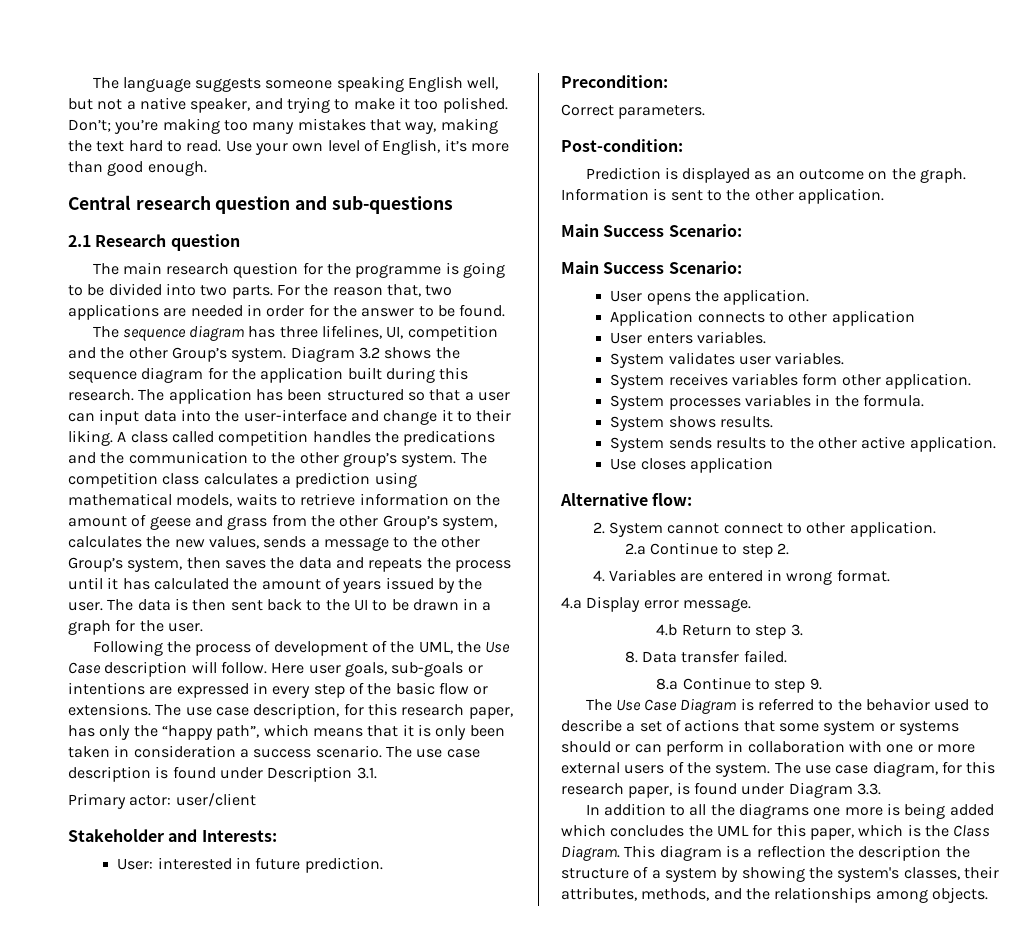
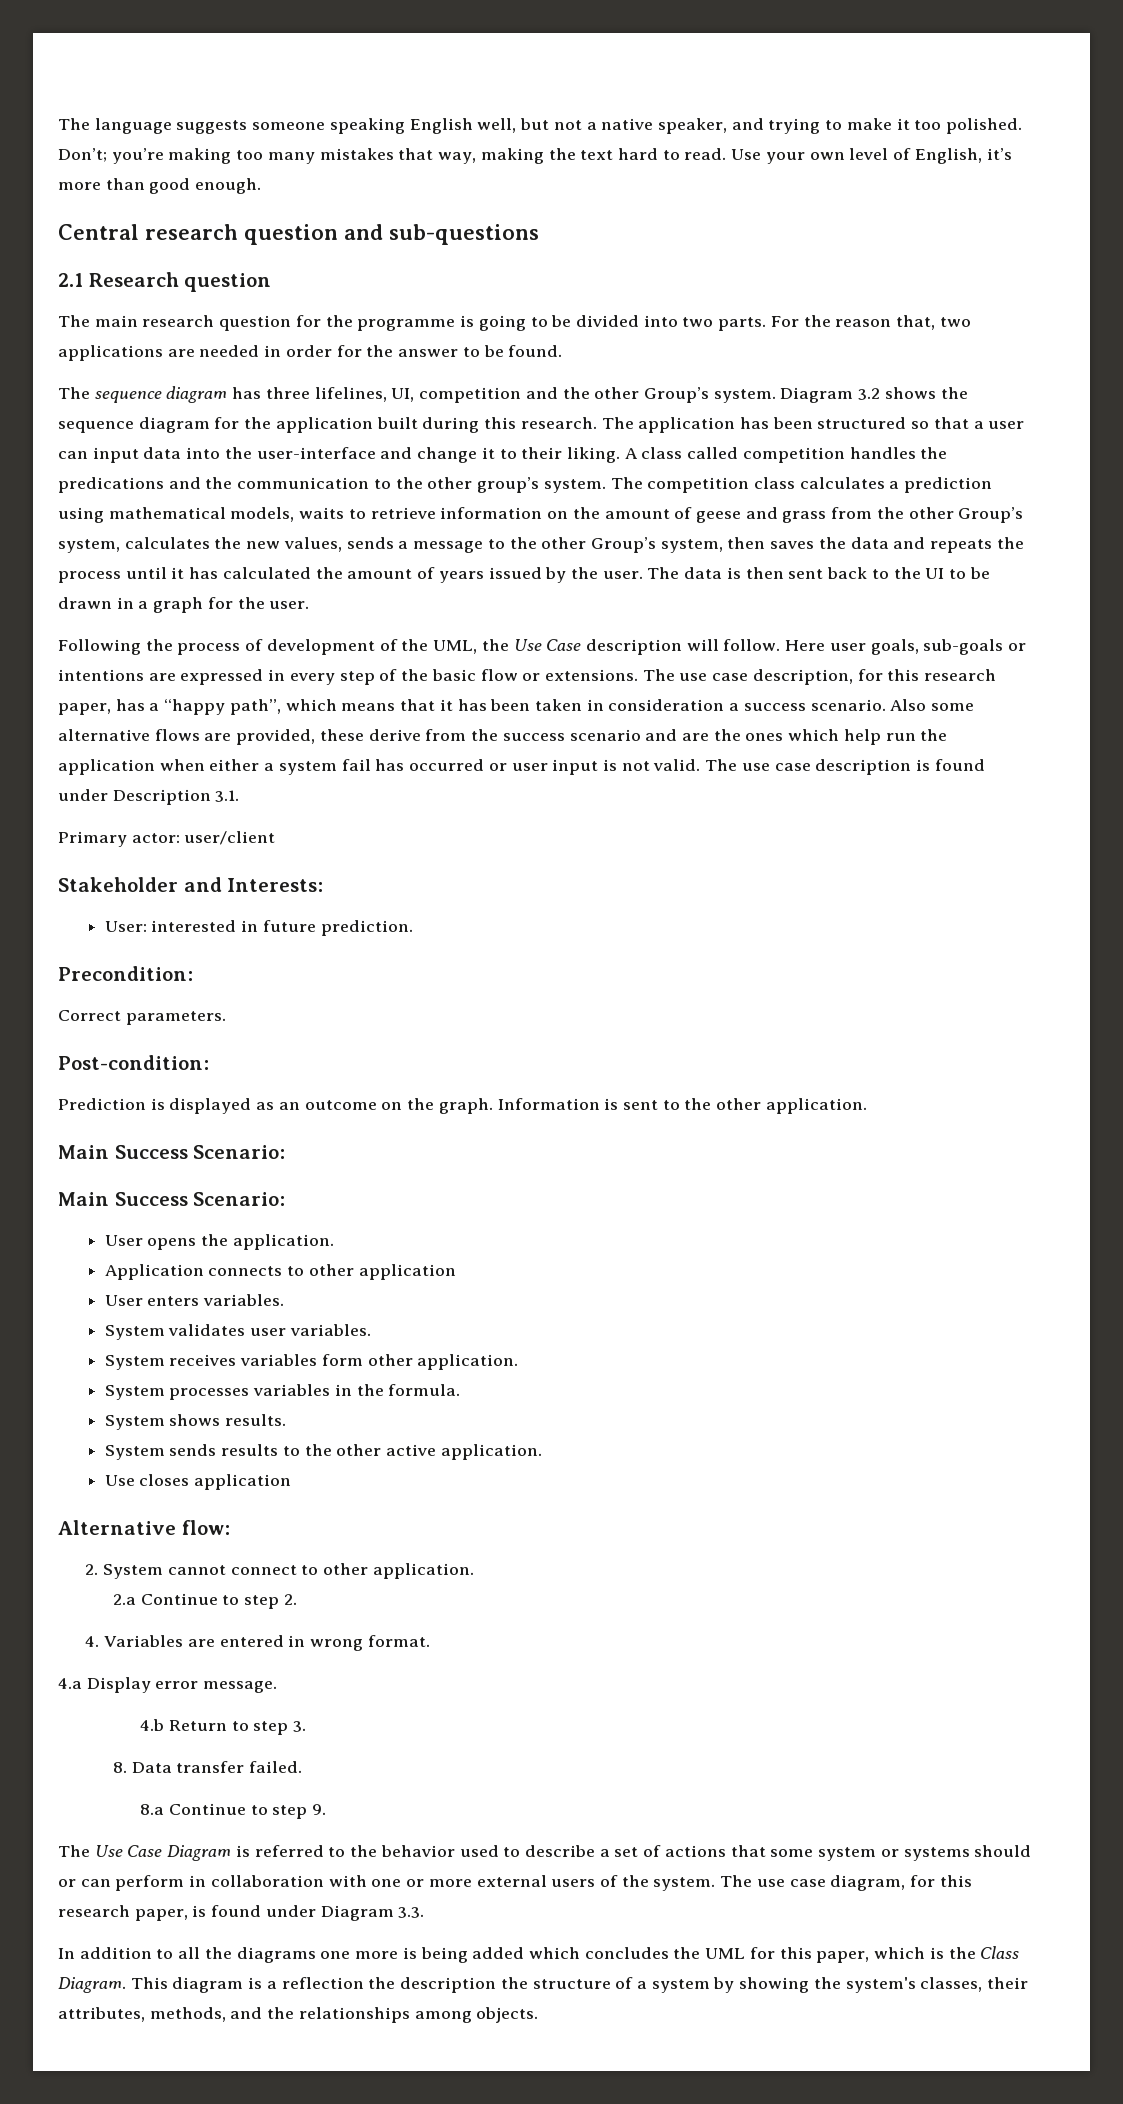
[99,725,158,740] only the -> [149,703,160,711] a
[417,724,467,740] is only -> [457,699,487,711] has
(382, 751) none -> [890,699,975,711] [58,729,948,745] [58,759,701,775] Also some alternative flows are provided, these derive from the success scenario and are the ones which help run the application when either a system fail has occurred or user input is not valid.

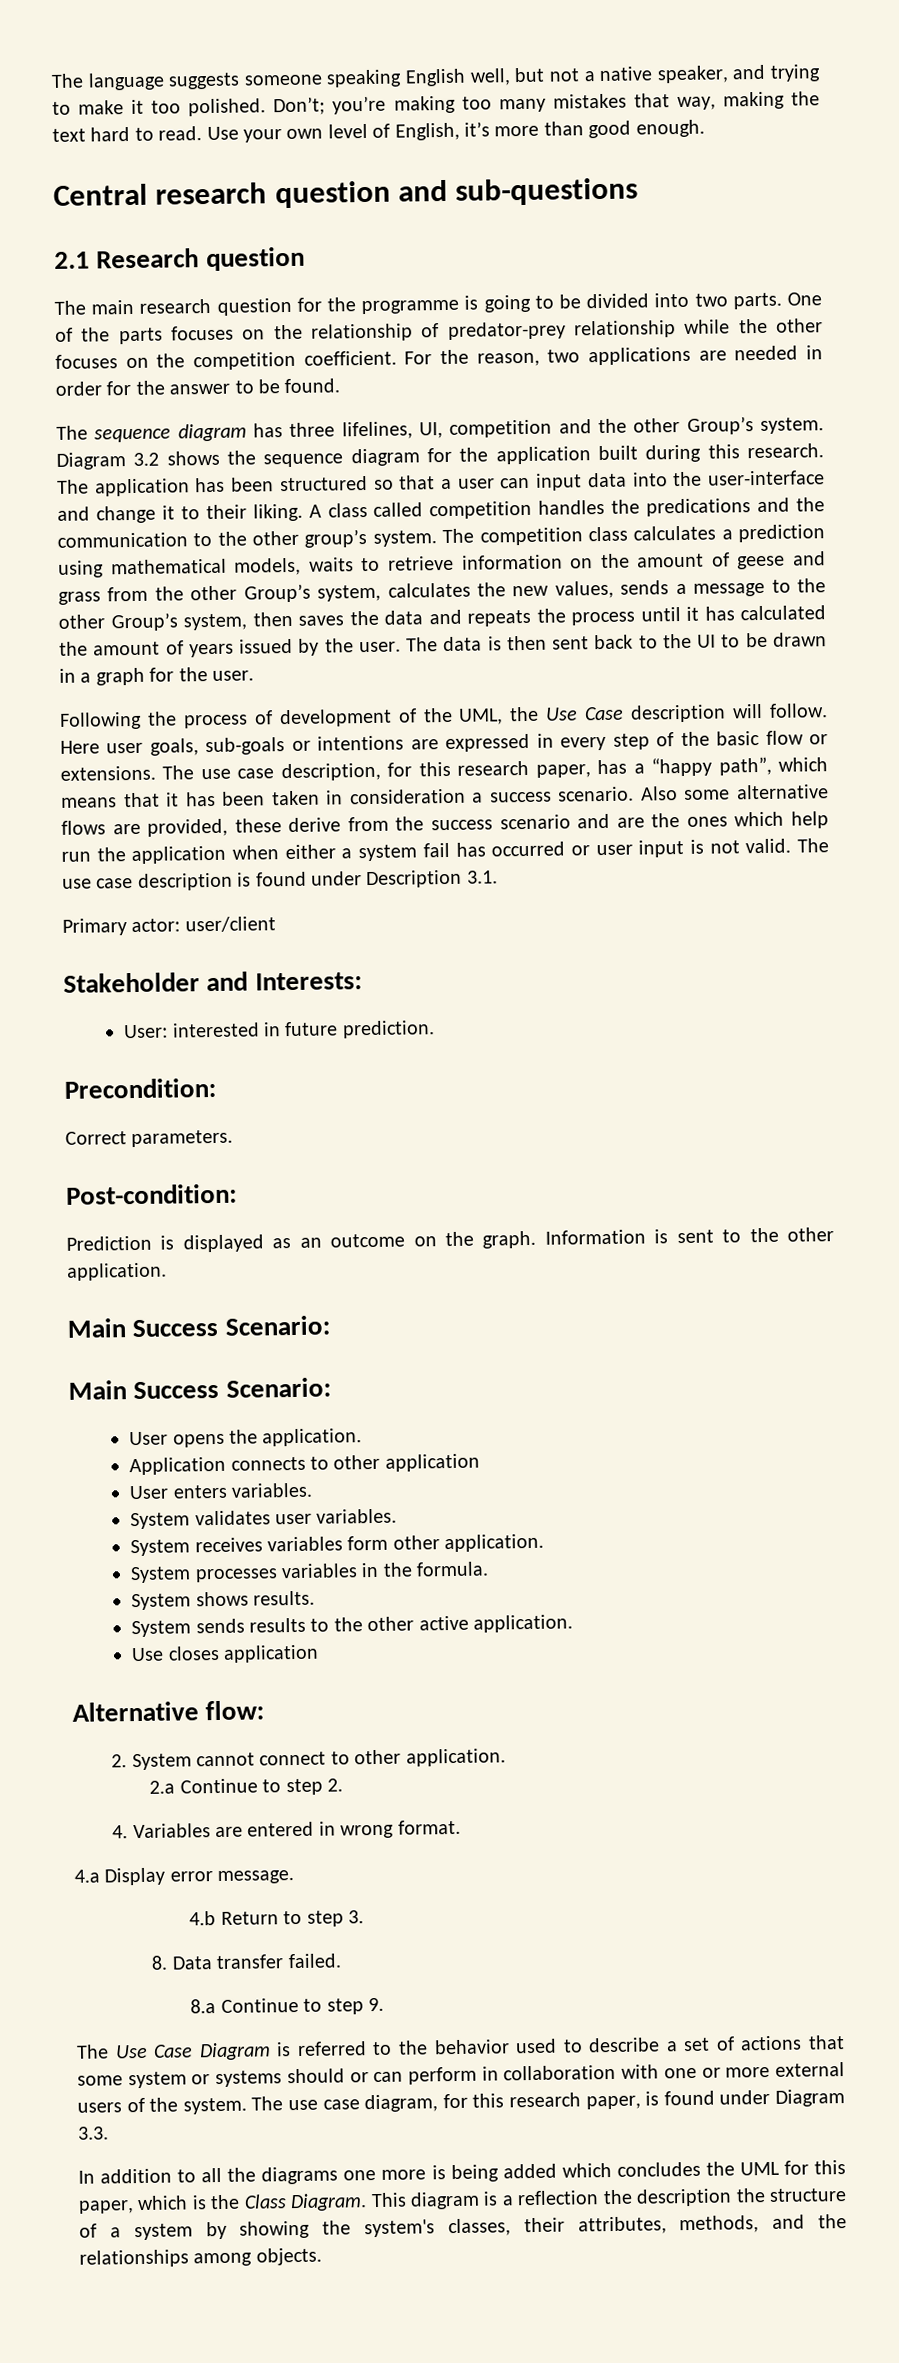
[770,315,936,330] For the reason that, -> [787,292,823,306] [55,318,824,345] [55,349,540,371] One of the parts focuses on the relationship of predator-prey relationship while the other focuses on the competition coefficient. For the reason,

